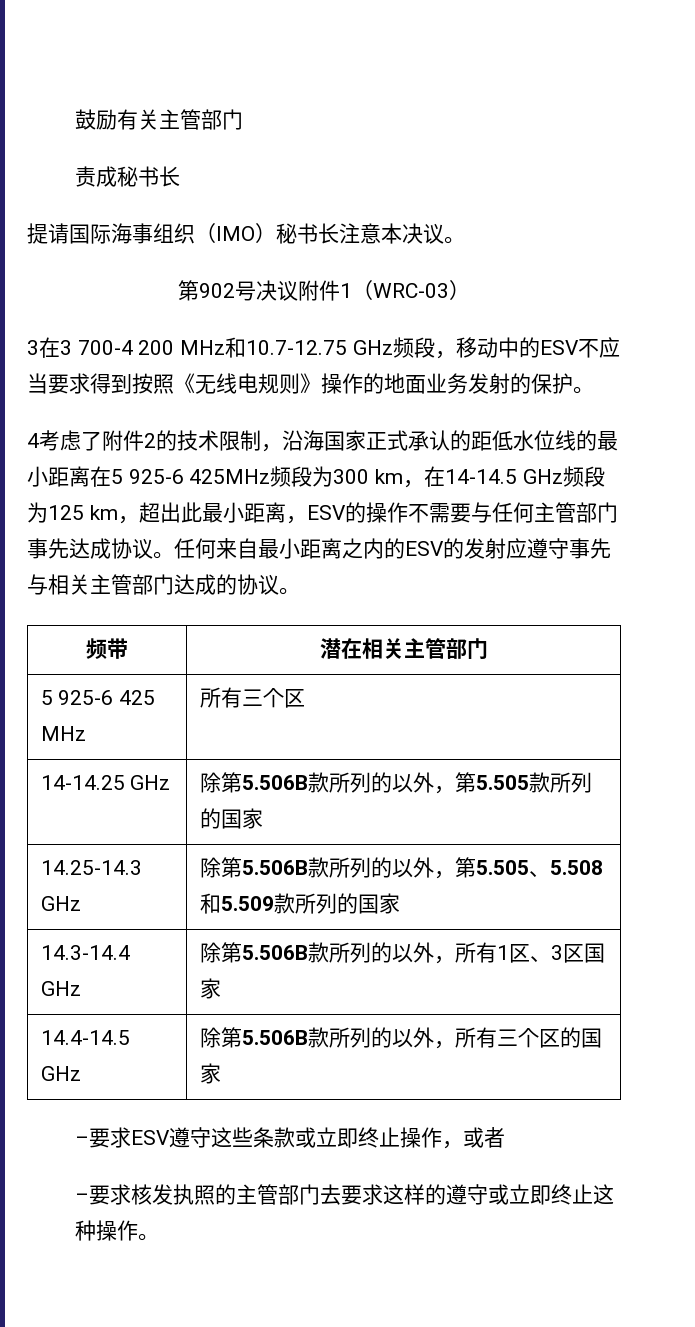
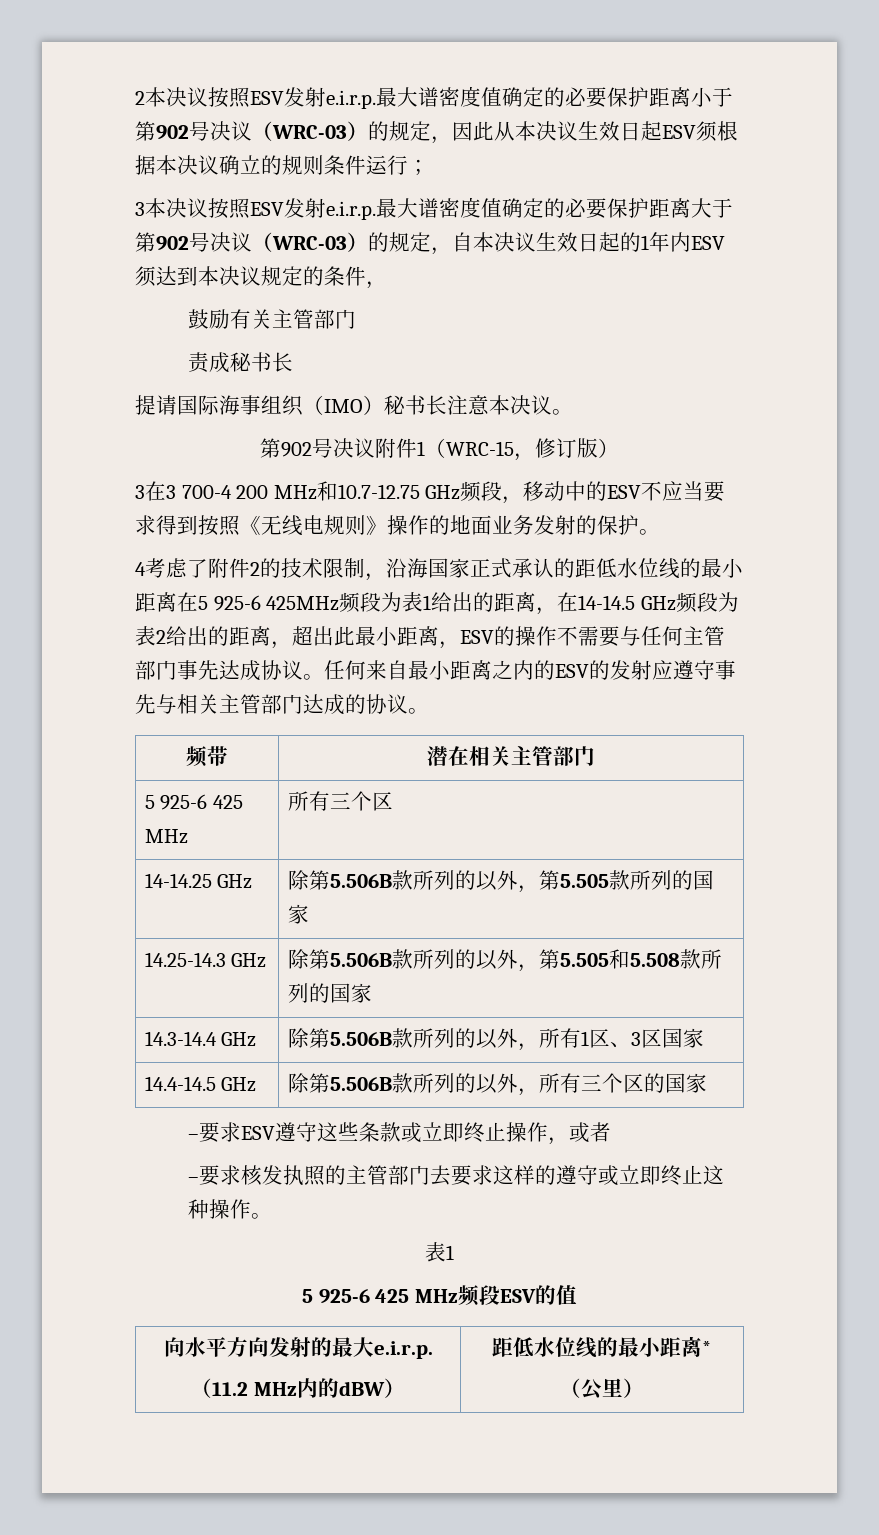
(74, 119) none -> [135,86,733,109] [135,121,738,144] [135,155,429,175] [135,197,733,220] [135,232,725,255] [135,266,387,289] 2本决议按照ESV发射e.i.r.p.最大谱密度值确定的必要保护距离小于第902号决议（WRC-03）的规定，因此从本决议生效日起ESV须根据本决议确立的规则条件运行； // 3本决议按照ESV发射e.i.r.p.最大谱密度值确定的必要保护距离大于第902号决议（WRC-03）的规定，自本决议生效日起的1年内ESV须达到本决议规定的条件， //
[373,283,449,298] WRC-03 -> [446,438,598,461] WRC-15，修订版
[333,469,404,484] 300 km -> [402,592,537,612] 表1给出的距离
[48,505,118,520] 125 km -> [135,626,271,646] 表2给出的距离
[528,860,603,877] [199,893,274,914] 、5.508和5.509 -> [608,949,680,969] 和5.508
(159, 1237) none -> [425,1242,454,1262] [302,1285,577,1306] [163,1337,433,1359] [191,1378,405,1398] [492,1336,713,1358] [560,1378,644,1400] // 表1 // 5 925-6 425 MHz频段ESV的值 // 向水平方向发射的最大e.i.r.p. // （11.2 MHz内的dBW） | 距低水位线的最小距离* // （公里）

